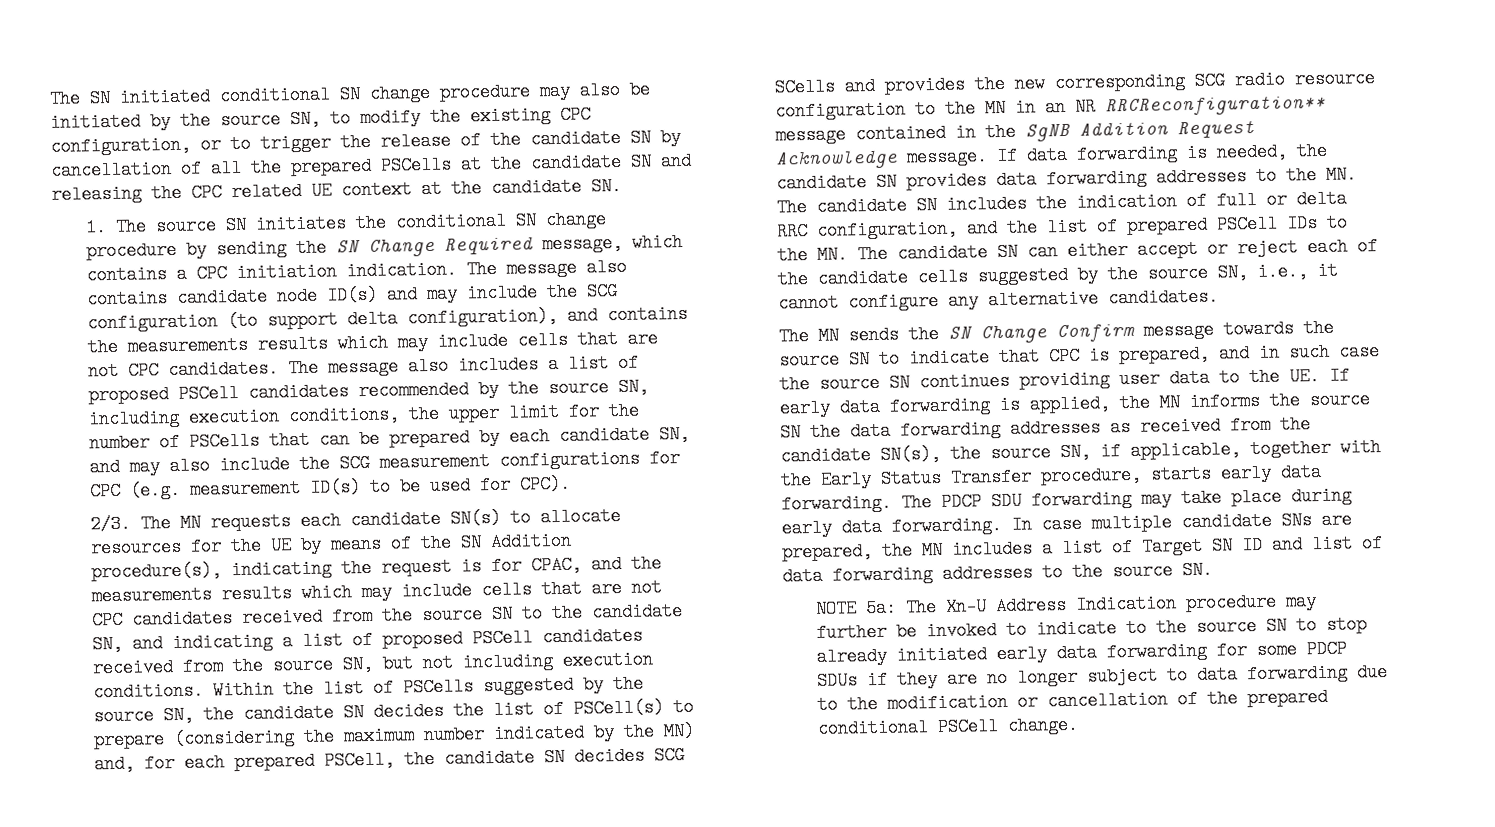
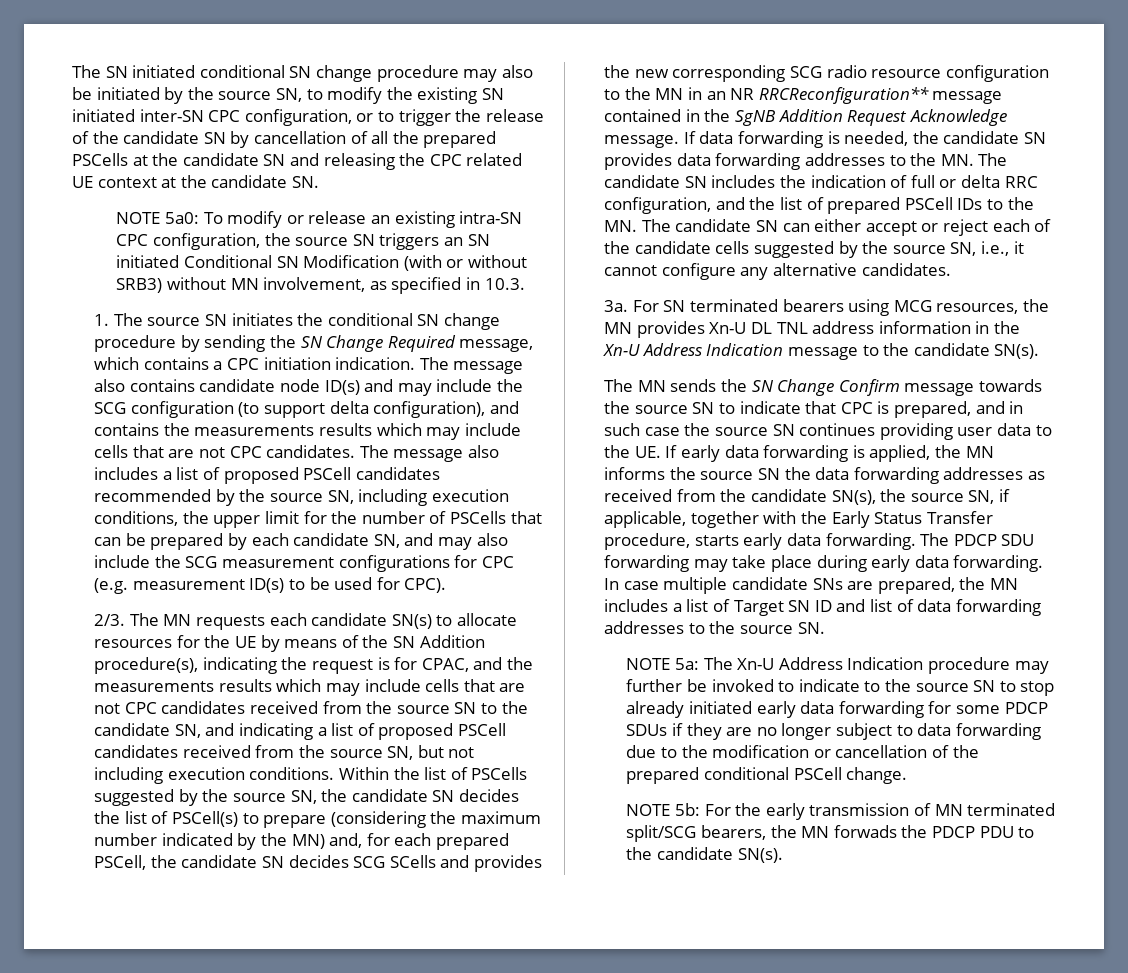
(551, 116) none -> [481,88,504,100] [72,109,204,122] SN initiated inter-SN
(622, 186) none -> [116,211,523,228] [116,233,490,250] [116,255,527,271] [116,277,525,294] // NOTE 5a0: To modify or release an existing intra-SN CPC configuration, the source SN triggers an SN initiated Conditional SN Modification (with or without SRB3) without MN involvement, as specified in 10.3.
(1219, 297) none -> [604,299,1049,316] [604,321,1020,338] [603,343,1040,360] // 3a. For SN terminated bearers using MCG resources, the MN provides Xn-U DL TNL address information in the Xn-U Address Indication message to the candidate SN(s).
(1080, 725) none -> [626,803,1056,820] [626,825,1035,842] [626,847,783,863] // NOTE 5b: For the early transmission of MN terminated split/SCG bearers, the MN forwads the PDCP PDU to the candidate SN(s).

